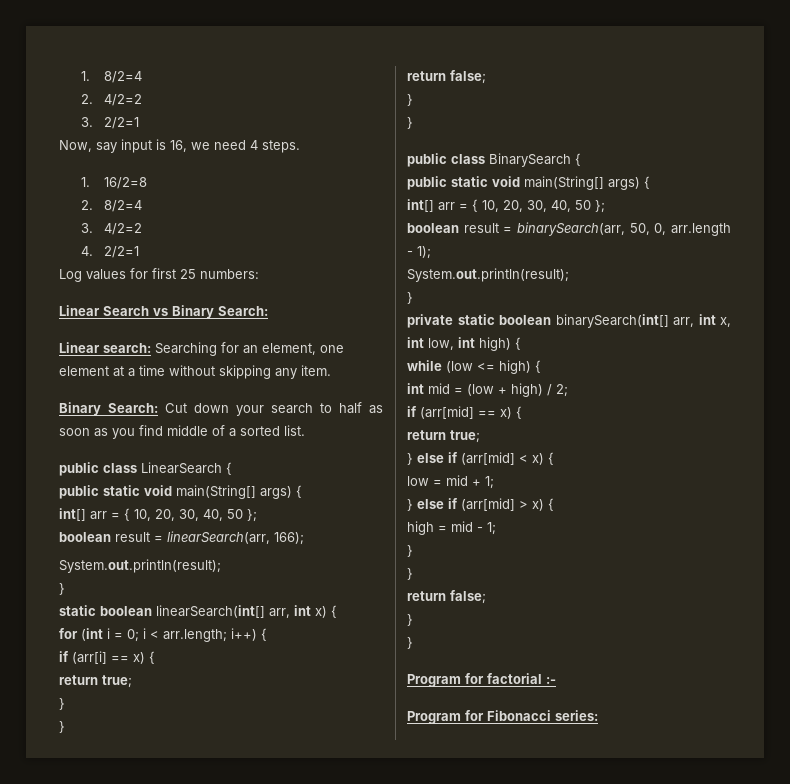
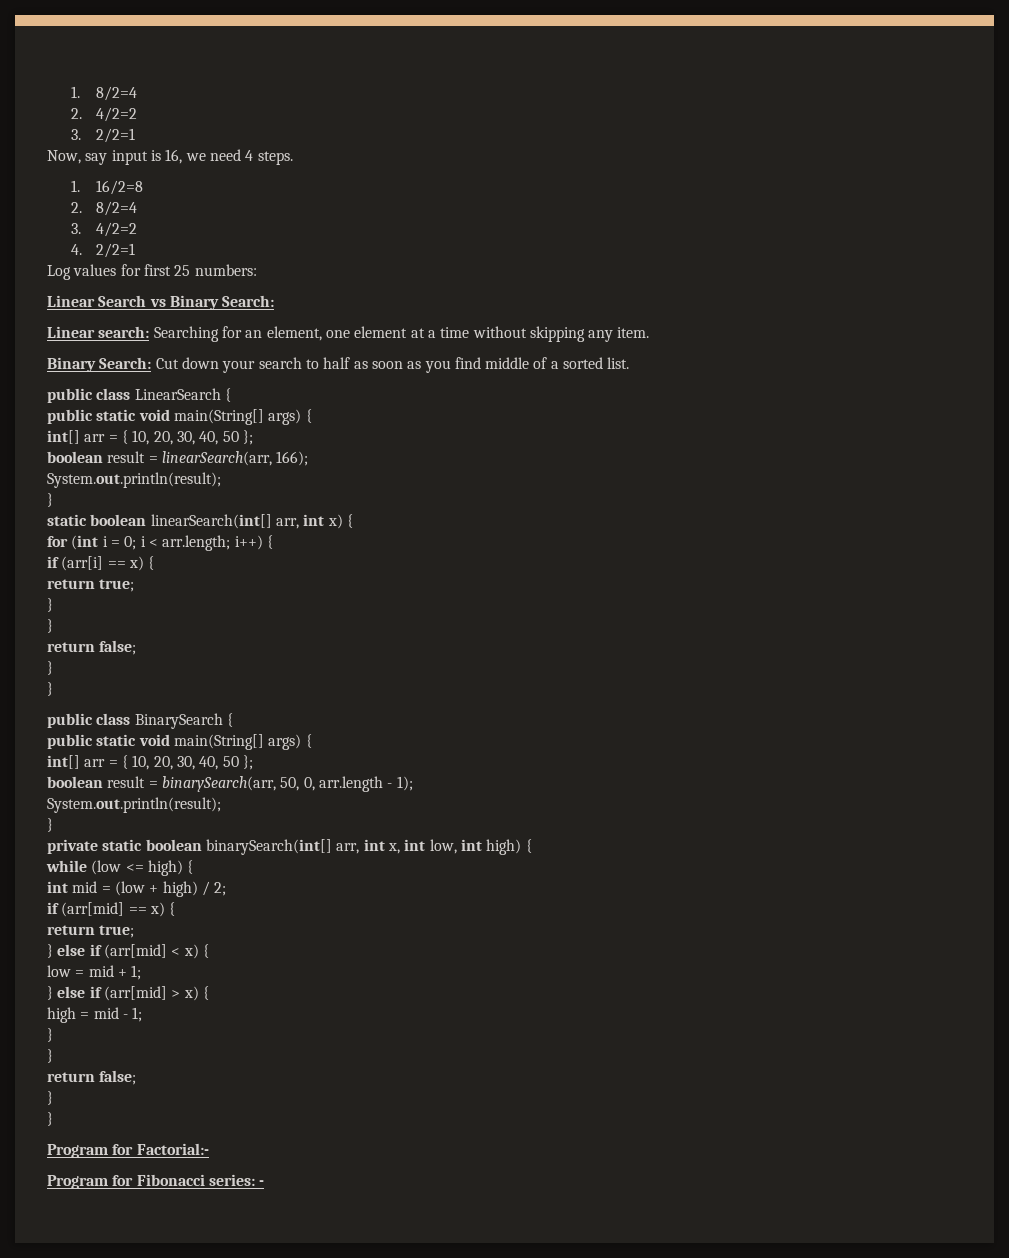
[487,673,556,684] factorial :- -> [136,1143,209,1155] Factorial:-
(598, 715) none -> [259,1180,265,1186] -

